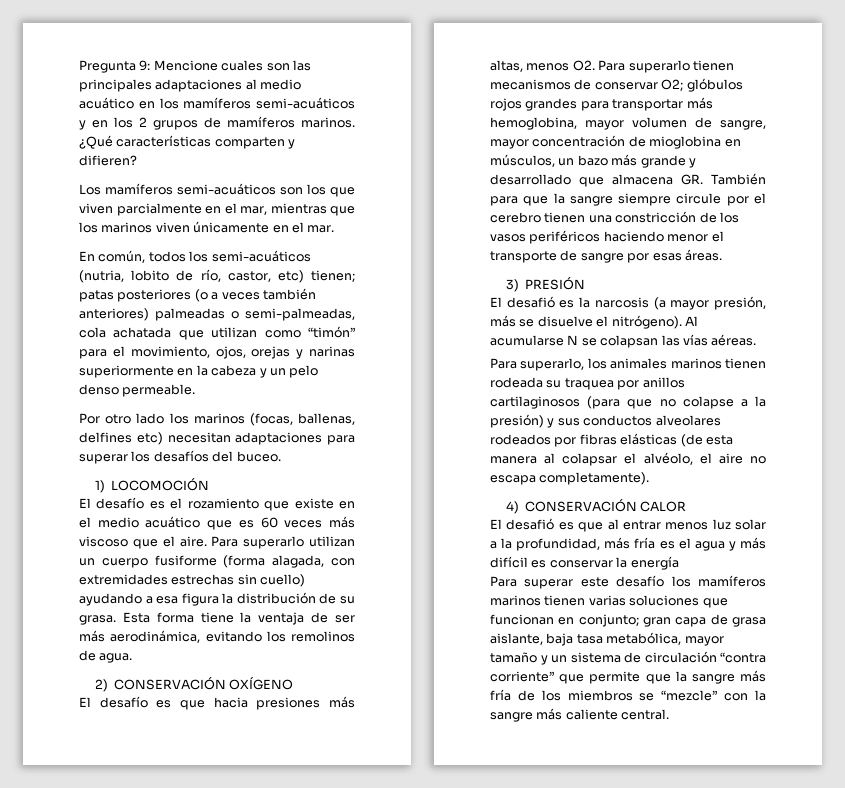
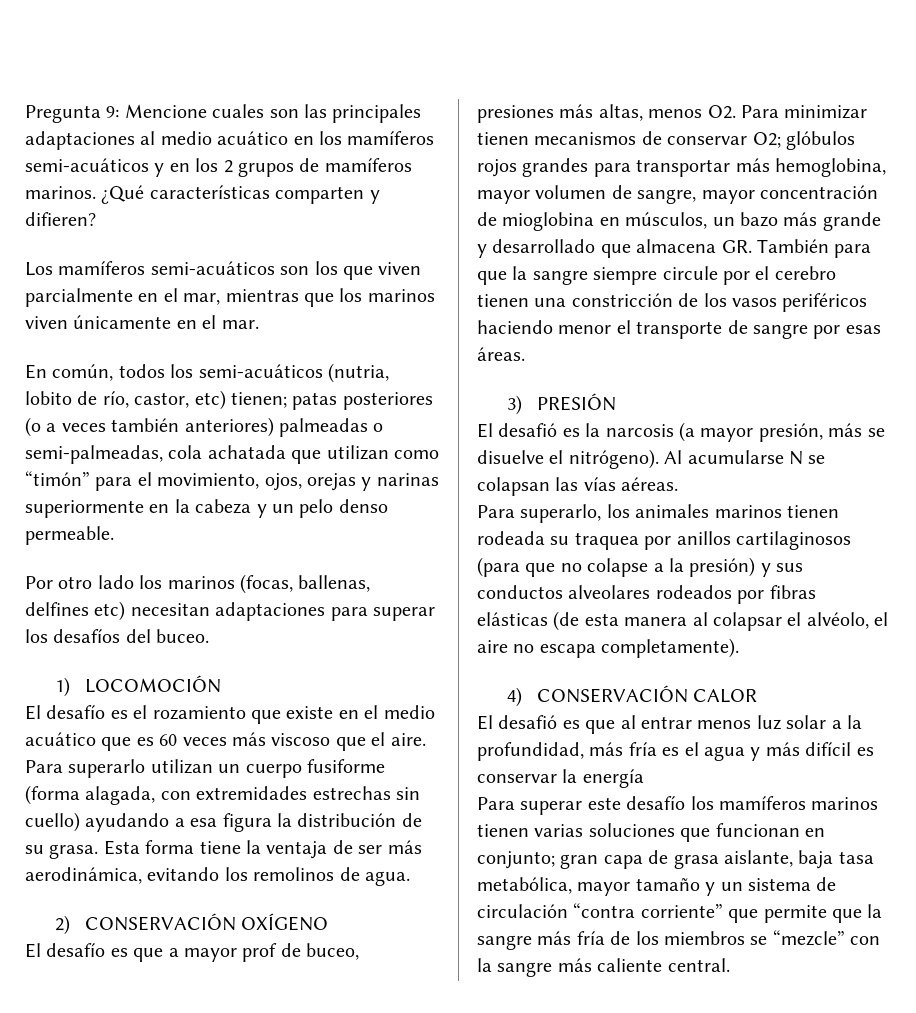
[213,697,248,708] hacia -> [168,943,360,962] a mayor prof de buceo,
[628,60,690,73] superarlo -> [784,105,868,119] minimizar

